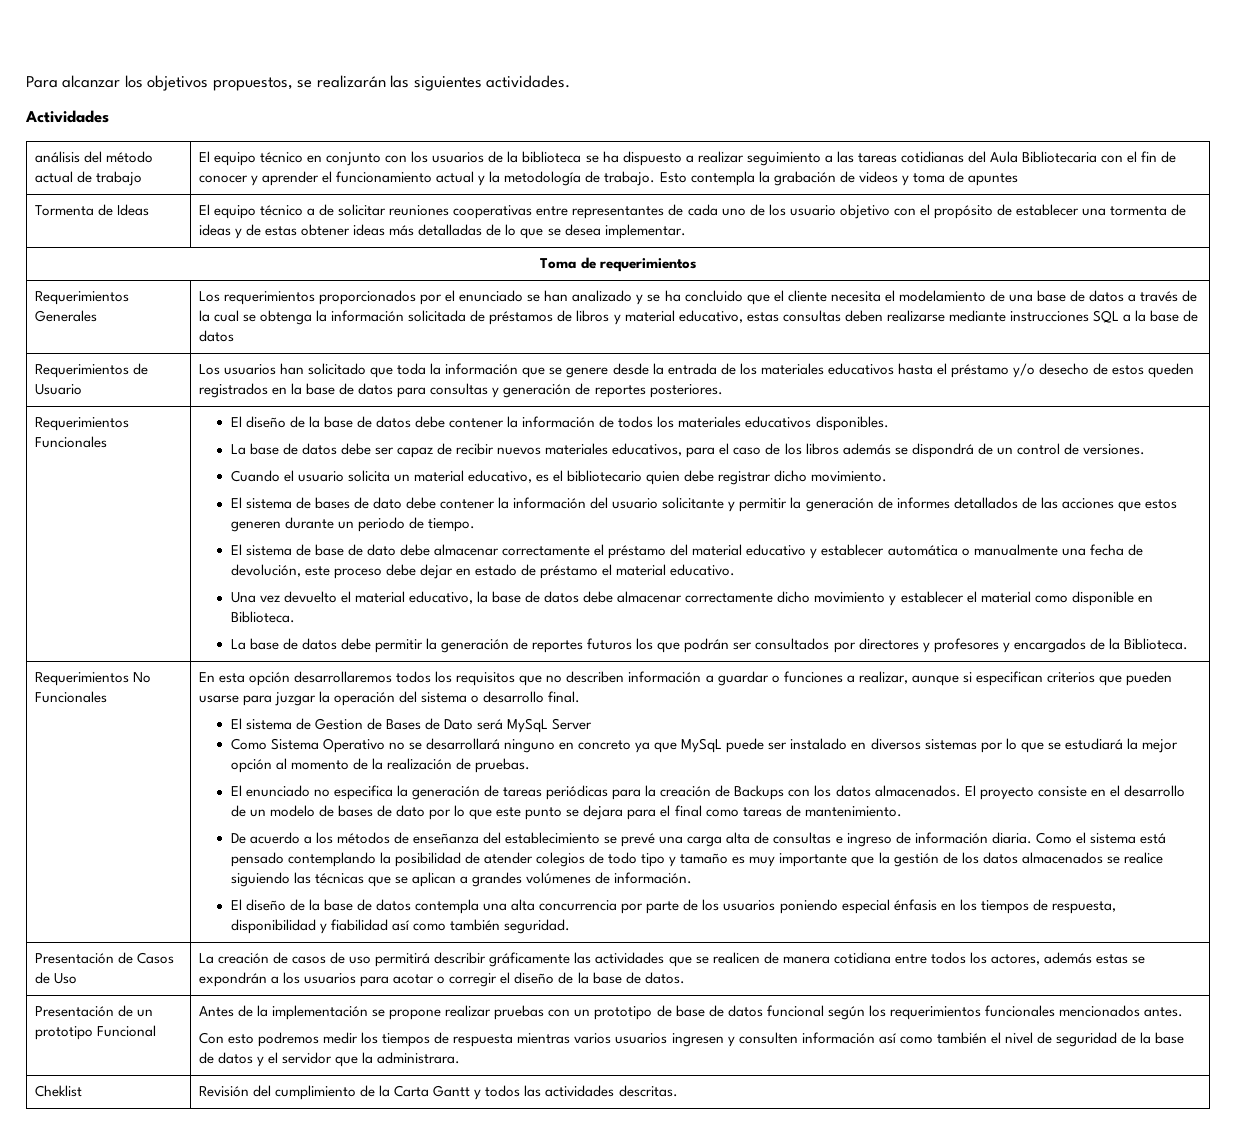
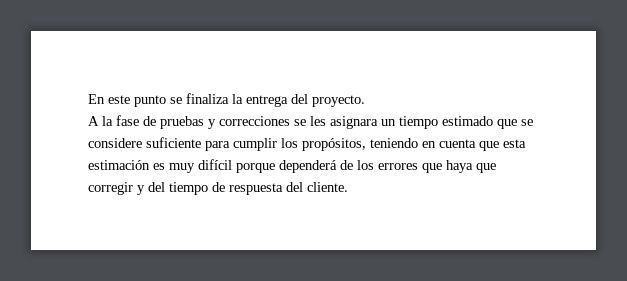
[26,75,571,91] [25,110,109,123] [34,151,154,163] [34,171,143,186] [198,151,1177,166] [198,171,1018,186] [34,204,150,216] [198,204,1187,219] [198,224,686,239] [540,257,696,272] [34,291,129,305] [34,310,97,322] [198,290,1198,305] [198,310,1199,325] [198,330,234,342] [34,363,149,378] [34,384,82,395] [198,363,1195,378] [198,383,723,398] [34,417,129,431] [34,436,107,448] [230,416,889,431] [230,443,1145,458] [230,470,888,485] [230,497,1177,512] [230,517,475,532] [230,544,1143,559] [230,564,736,579] [230,591,1153,606] [230,611,295,623] [230,638,1188,653] [34,672,152,686] [34,691,107,703] [198,671,1173,686] [198,691,581,706] [230,718,593,733] [230,738,1178,753] [230,758,531,773] [230,785,1185,800] [230,805,902,820] [230,832,1166,847] [230,852,1163,867] [230,872,693,887] [230,899,1116,914] [230,919,570,934] [34,952,175,964] [34,972,78,984] [198,952,1146,967] [198,972,685,987] [34,1005,154,1017] [34,1025,157,1040] [198,1005,1184,1020] [198,1032,1185,1047] [198,1052,461,1067] [34,1085,82,1097] [198,1085,678,1100] Para alcanzar los objetivos propuestos, se realizarán las siguientes actividades. // Actividades // análisis del método actual de trabajo | El equipo técnico en conjunto con los usuarios de la biblioteca se ha dispuesto a realizar seguimiento a las tareas cotidianas del Aula Bibliotecaria con el fin de conocer y aprender el funcionamiento actual y la metodología de trabajo. Esto contempla la grabación de videos y toma de apuntes // Tormenta de Ideas | El equipo técnico a de solicitar reuniones cooperativas entre representantes de cada uno de los usuario objetivo con el propósito de establecer una tormenta de ideas y de estas obtener ideas más detalladas de lo que se desea implementar. // Toma de requerimientos // Requerimientos Generales | Los requerimientos proporcionados por el enunciado se han analizado y se ha concluido que el cliente necesita el modelamiento de una base de datos a través de la cual se obtenga la información solicitada de préstamos de libros y material educativo, estas consultas deben realizarse mediante instrucciones SQL a la base de datos // Requerimientos de Usuario | Los usuarios han solicitado que toda la información que se genere desde la entrada de los materiales educativos hasta el préstamo y/o desecho de estos queden registrados en la base de datos para consultas y generación de reportes posteriores. // Requerimientos Funcionales | El diseño de la base de datos debe contener la información de todos los materiales educativos disponibles. // La base de datos debe ser capaz de recibir nuevos materiales educativos, para el caso de los libros además se dispondrá de un control de versiones. // Cuando el usuario solicita un material educativo, es el bibliotecario quien debe registrar dicho movimiento. // El sistema de bases de dato debe contener la información del usuario solicitante y permitir la generación de informes detallados de las acciones que estos generen durante un periodo de tiempo. // El sistema de base de dato debe almacenar correctamente el préstamo del material educativo y establecer automática o manualmente una fecha de devolución, este proceso debe dejar en estado de préstamo el material educativo. // Una vez devuelto el material educativo, la base de datos debe almacenar correctamente dicho movimiento y establecer el material como disponible en Biblioteca. // La base de datos debe permitir la generación de reportes futuros los que podrán ser consultados por directores y profesores y encargados de la Biblioteca. // Requerimientos No Funcionales | En esta opción desarrollaremos todos los requisitos que no describen información a guardar o funciones a realizar, aunque si especifican criterios que pueden usarse para juzgar la operación del sistema o desarrollo final. // El sistema de Gestion de Bases de Dato será MySqL Server // Como Sistema Operativo no se desarrollará ninguno en concreto ya que MySqL puede ser instalado en diversos sistemas por lo que se estudiará la mejor opción al momento de la realización de pruebas. // El enunciado no especifica la generación de tareas periódicas para la creación de Backups con los datos almacenados. El proyecto consiste en el desarrollo de un modelo de bases de dato por lo que este punto se dejara para el final como tareas de mantenimiento. // De acuerdo a los métodos de enseñanza del establecimiento se prevé una carga alta de consultas e ingreso de información diaria. Como el sistema está pensado contemplando la posibilidad de atender colegios de todo tipo y tamaño es muy importante que la gestión de los datos almacenados se realice siguiendo las técnicas que se aplican a grandes volúmenes de información. // El diseño de la base de datos contempla una alta concurrencia por parte de los usuarios poniendo especial énfasis en los tiempos de respuesta, disponibilidad y fiabilidad así como también seguridad. // Presentación de Casos de Uso | La creación de casos de uso permitirá describir gráficamente las actividades que se realicen de manera cotidiana entre todos los actores, además estas se expondrán a los usuarios para acotar o corregir el diseño de la base de datos. // Presentación de un prototipo Funcional | Antes de la implementación se propone realizar pruebas con un prototipo de base de datos funcional según los requerimientos funcionales mencionados antes. // Con esto podremos medir los tiempos de respuesta mientras varios usuarios ingresen y consulten información así como también el nivel de seguridad de la base de datos y el servidor que la administrara. // Cheklist | Revisión del cumplimiento de la Carta Gantt y todos las actividades descritas. -> [88,93,365,107] [88,115,533,129] [88,137,526,151] [88,159,496,173] [88,182,348,195] En este punto se finaliza la entrega del proyecto. // A la fase de pruebas y correcciones se les asignara un tiempo estimado que se considere suficiente para cumplir los propósitos, teniendo en cuenta que esta estimación es muy difícil porque dependerá de los errores que haya que corregir y del tiempo de respuesta del cliente.

